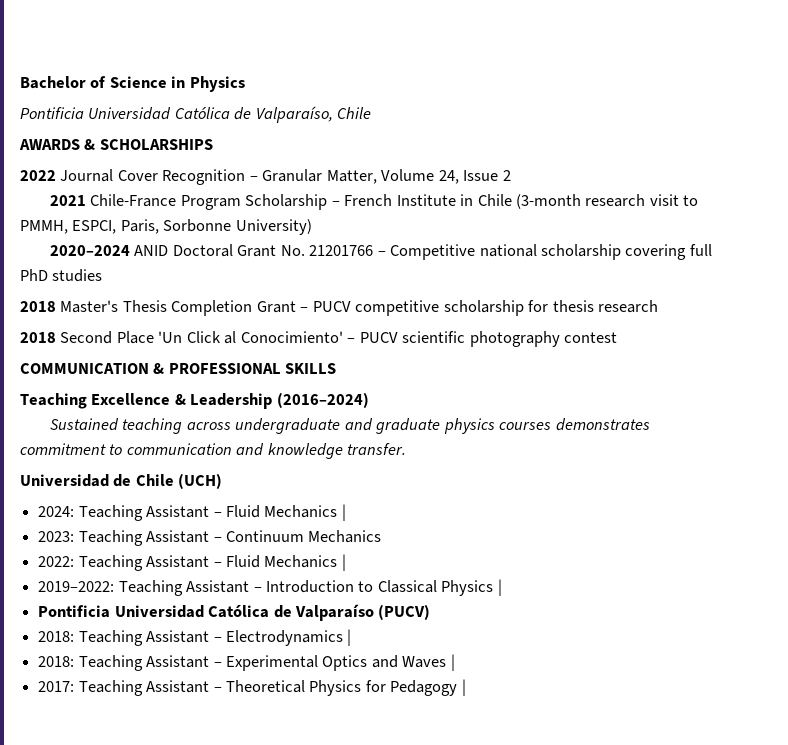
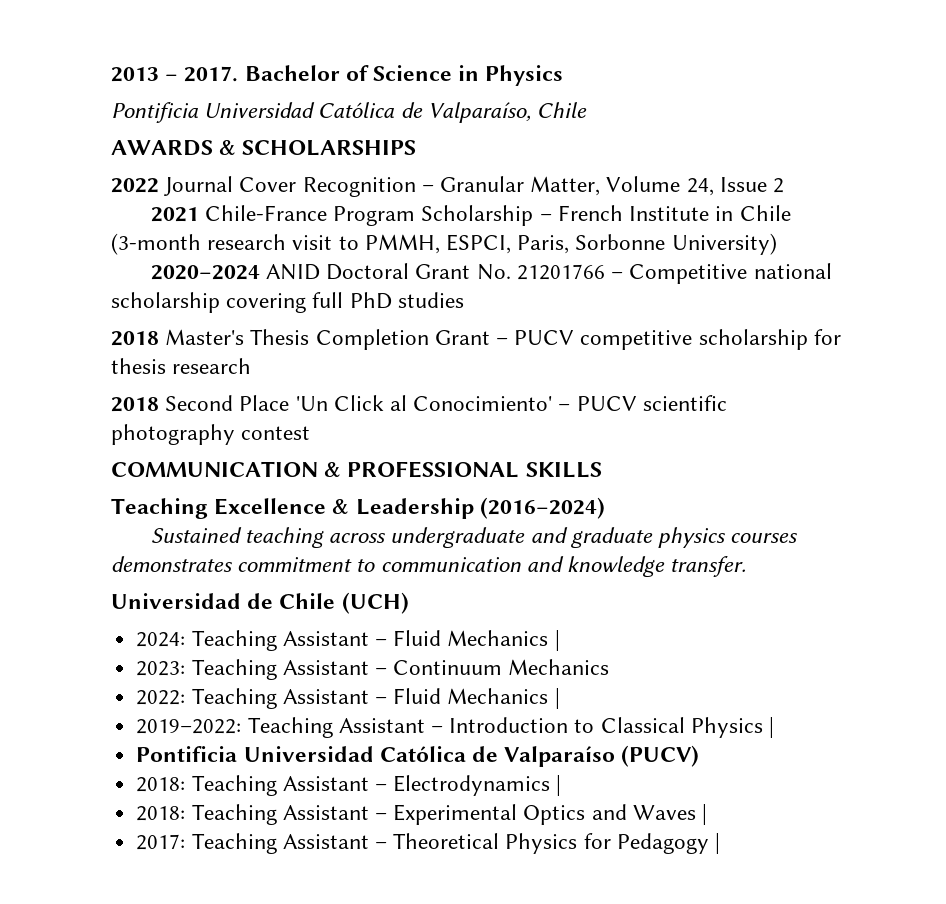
(20, 82) none -> [111,66,239,82] 2013 – 2017.

